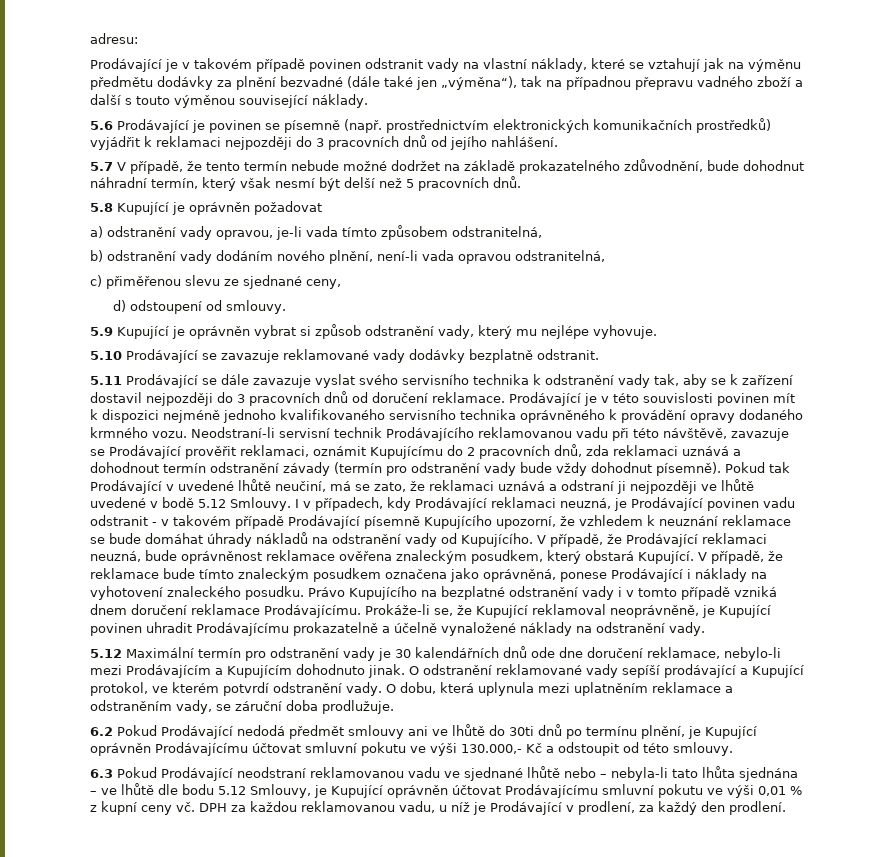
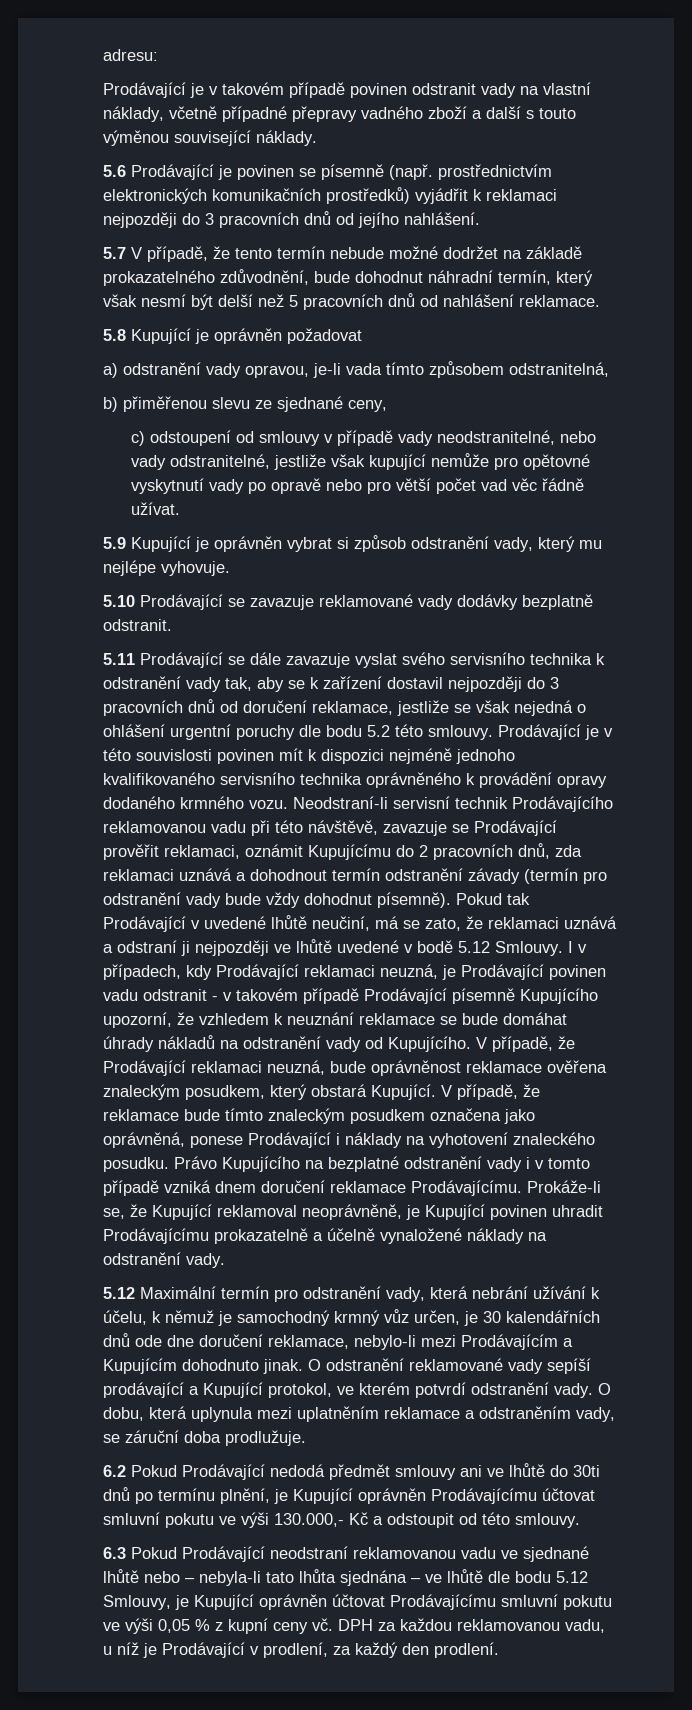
[590,58,801,72] [89,76,693,90] které se vztahují jak na výměnu předmětu dodávky za plnění bezvadné (dále také jen „výměna“), tak na případnou přepravu -> [169,106,358,122] včetně případné přepravy
[492,176,521,188] dnů. -> [388,293,601,307] dnů od nahlášení reklamace.
[106,250,605,264] [89,275,102,287] odstranění vady dodáním nového plnění, není-li vada opravou odstranitelná, // c) -> (119, 404) none
[113,300,127,312] d) -> [131,431,146,446] c)
[226,300,287,314] smlouvy. -> [259,430,597,446] [131,453,591,470] [131,478,585,494] [131,502,181,515] smlouvy v případě vady neodstranitelné, nebo vady odstranitelné, jestliže však kupující nemůže pro opětovné vyskytnutí vady po opravě nebo pro větší počet vad věc řádně užívat.
[431,392,505,403] reklamace. -> [312,700,587,716] [103,724,494,740] reklamace, jestliže se však nejedná o ohlášení urgentní poruchy dle bodu 5.2 této smlouvy.
[342,647,375,661] vady -> [386,1286,601,1302] [103,1309,461,1326] vady, která nebrání užívání k účelu, k němuž je samochodný krmný vůz určen,
[757,786,786,796] 0,01 -> [158,1619,191,1633] 0,05

